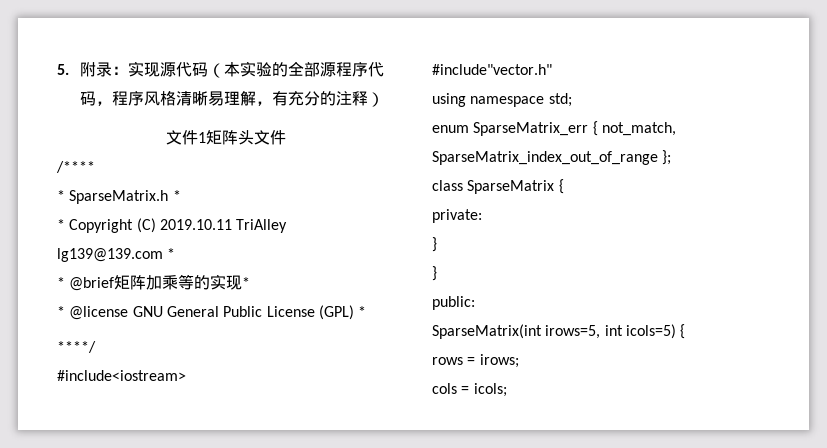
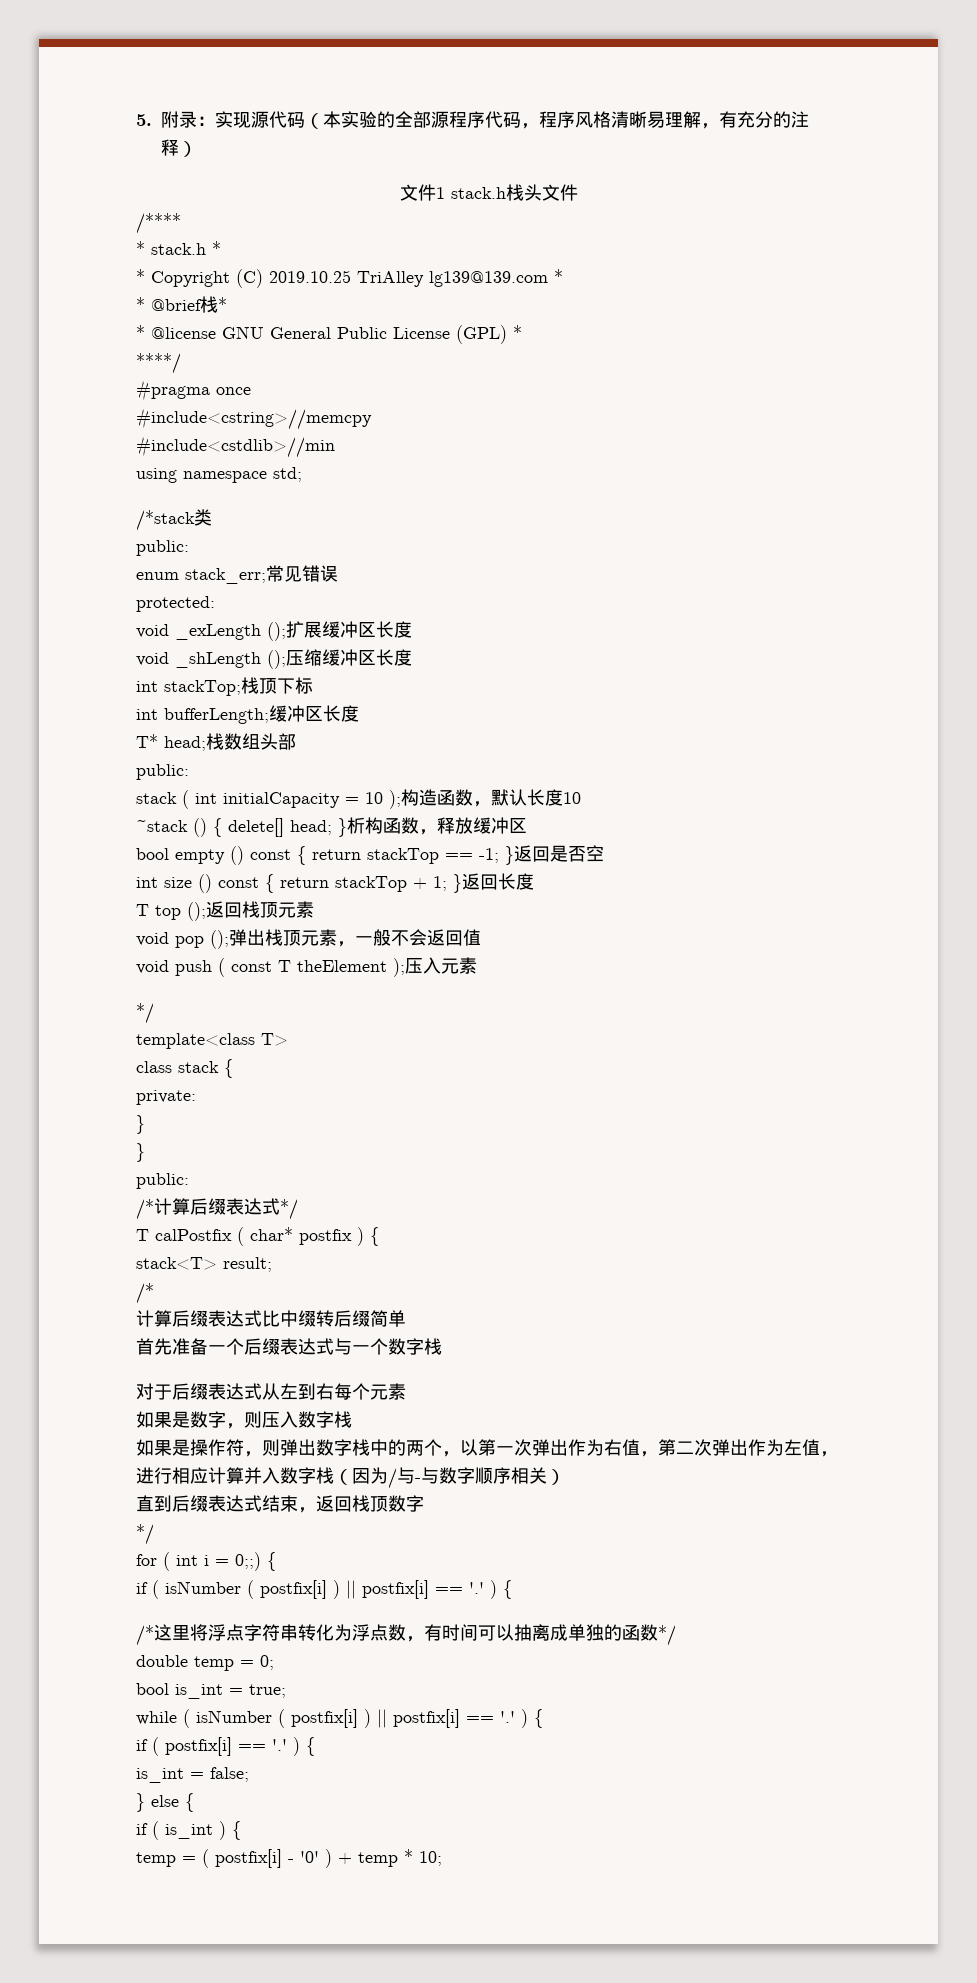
[206,130,238,145] 矩阵 -> [450,184,524,201] stack.h栈
[69,190,169,204] SparseMatrix.h -> [151,243,206,255] stack.h
[159,219,232,230] 2019.10.11 -> [269,270,351,283] 2019.10.25
[114,274,243,290] 矩阵加乘等的实现 -> [200,296,218,313] 栈
[57,370,186,381] [432,64,552,75] #include<iostream> // #include"vector.h" -> [136,380,251,401] [136,408,372,430] [136,436,335,458] #pragma once // #include<cstring>//memcpy // #include<cstdlib>//min
(572, 100) none -> [136,509,212,531] [136,540,189,556] // /*stack类 // public:
[473,121,676,136] [432,150,672,165] SparseMatrix_err { not_match, SparseMatrix_index_out_of_range }; -> [185,565,338,584] [136,596,215,612] [136,621,412,641] [136,649,412,669] [136,677,313,696] [136,705,359,724] [136,733,296,751] [136,764,189,780] [136,789,581,809] [136,817,527,837] [136,845,604,865] [136,873,534,893] [136,901,314,921] [136,929,481,949] [136,957,477,977] [136,1003,154,1024] [136,1033,288,1049] stack_err;常见错误 // protected: // void _exLength ();扩展缓冲区长度 // void _shLength ();压缩缓冲区长度 // int stackTop;栈顶下标 // int bufferLength;缓冲区长度 // T* head;栈数组头部 // public: // stack ( int initialCapacity = 10 );构造函数，默认长度10 // ~stack () { delete[] head; }析构函数，释放缓冲区 // bool empty () const { return stackTop == -1; }返回是否空 // int size () const { return stackTop + 1; }返回长度 // T top ();返回栈顶元素 // void pop ();弹出栈顶元素，一般不会返回值 // void push ( const T theElement );压入元素 // */ // template<class T>
[467,180,555,194] SparseMatrix -> [178,1061,219,1073] stack
[432,324,686,339] [432,354,519,368] [432,383,507,397] SparseMatrix(int irows=5, int icols=5) { // rows = irows; // cols = icols; -> [136,1198,298,1220] [136,1227,379,1246] [136,1257,272,1272] [136,1283,154,1304] [136,1310,406,1327] [136,1338,442,1355] [136,1383,406,1400] [136,1411,352,1429] [136,1439,838,1457] [136,1467,565,1489] [136,1495,424,1513] [136,1524,154,1545] [136,1552,276,1571] [136,1580,512,1599] [136,1624,676,1646] [136,1655,274,1671] [136,1683,286,1699] [136,1709,543,1728] [136,1737,315,1756] [136,1767,249,1783] [136,1793,194,1812] [136,1821,241,1840] [136,1849,442,1868] /*计算后缀表达式*/ // T calPostfix ( char* postfix ) { // stack<T> result; // /* // 计算后缀表达式比中缀转后缀简单 // 首先准备一个后缀表达式与一个数字栈 // 对于后缀表达式从左到右每个元素 // 如果是数字，则压入数字栈 // 如果是操作符，则弹出数字栈中的两个，以第一次弹出作为右值，第二次弹出作为左值，进行相应计算并入数字栈（因为/与-与数字顺序相关） // 直到后缀表达式结束，返回栈顶数字 // */ // for ( int i = 0;;) { // if ( isNumber ( postfix[i] ) || postfix[i] == '.' ) { // /*这里将浮点字符串转化为浮点数，有时间可以抽离成单独的函数*/ // double temp = 0; // bool is_int = true; // while ( isNumber ( postfix[i] ) || postfix[i] == '.' ) { // if ( postfix[i] == '.' ) { // is_int = false; // } else { // if ( is_int ) { // temp = ( postfix[i] - '0' ) + temp * 10;

